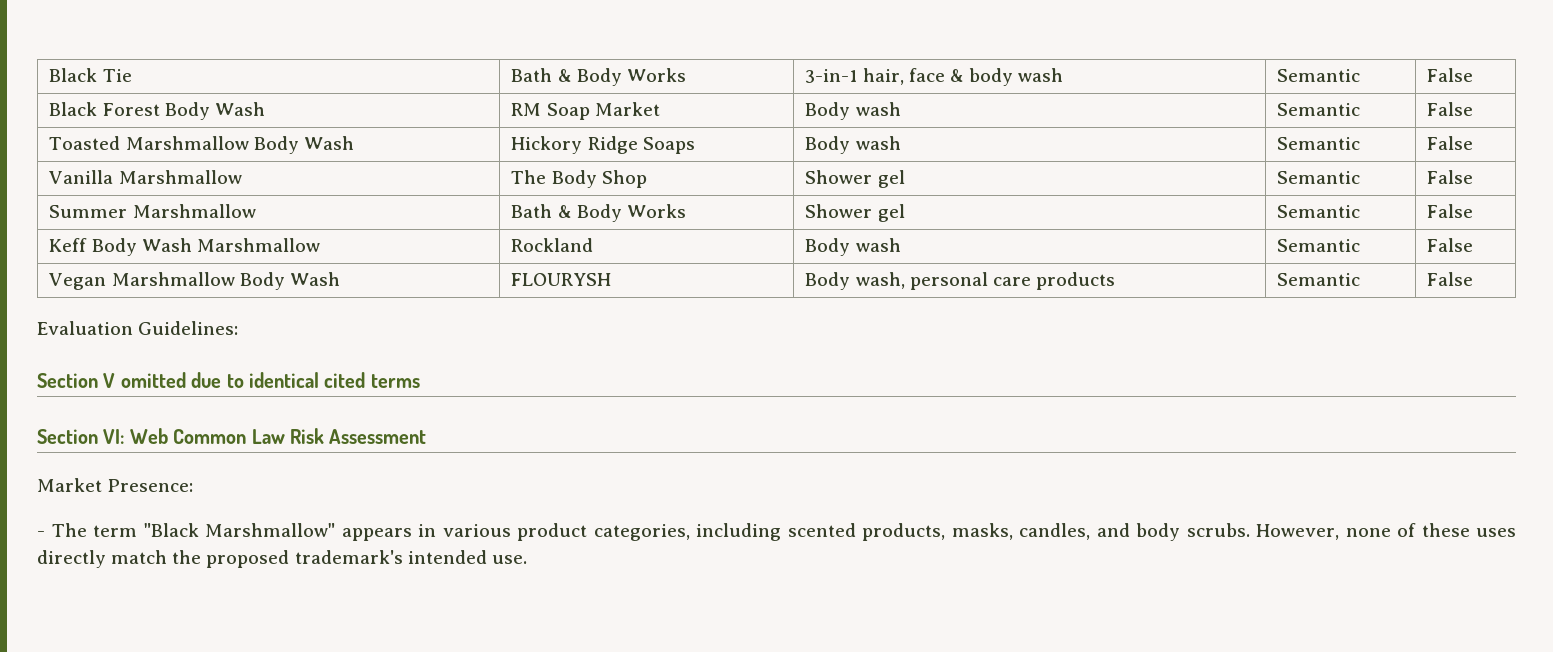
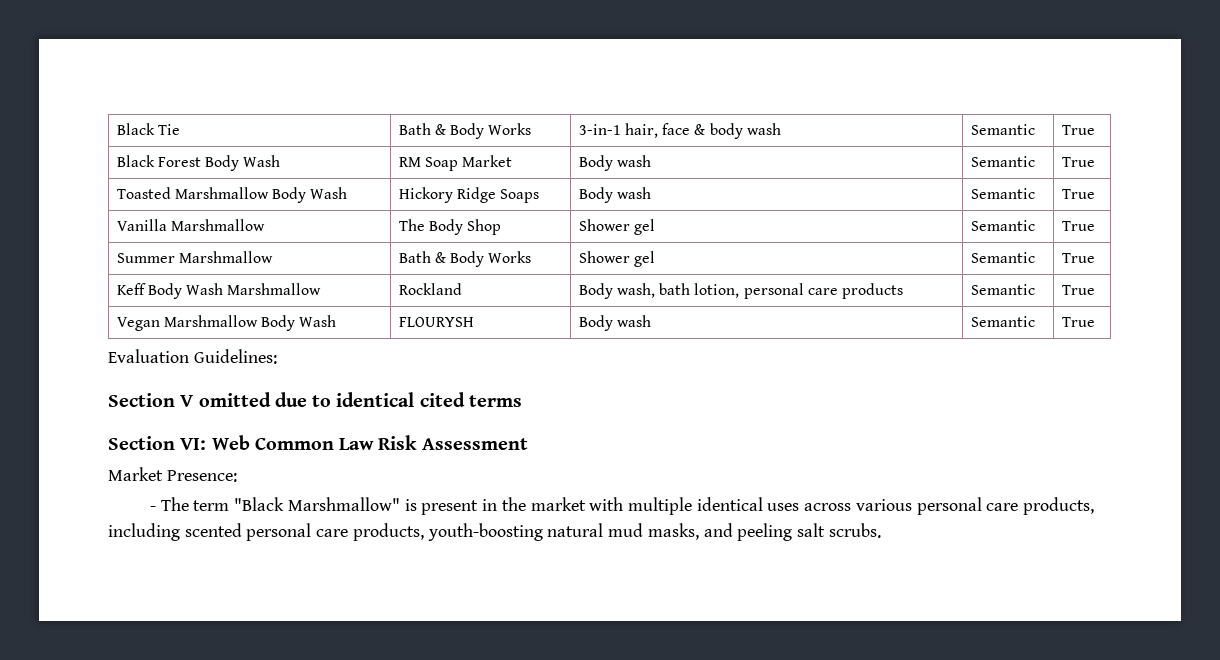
[1427,68,1474,82] False -> [1061,125,1095,135] True
[1427,102,1474,116] False -> [1061,157,1095,167] True
[1427,136,1474,150] False -> [1061,189,1095,199] True
[1427,170,1474,184] False -> [1061,221,1095,231] True
[1427,204,1474,218] False -> [1061,253,1095,263] True
[855,238,901,252] [1277,239,1361,252] [1427,238,1474,252] wash | Semantic | False -> [616,283,904,299] [970,284,1035,295] [1061,285,1095,295] wash, bath lotion, personal care products | Semantic | True
[855,272,1115,290] [1277,273,1361,286] [1427,272,1474,286] wash, personal care products | Semantic | False -> [616,315,651,327] [970,316,1035,327] [1061,317,1095,327] wash | Semantic | True
[341,523,1516,541] [37,550,527,568] appears in various product categories, including scented products, masks, candles, and body scrubs. However, none of these uses directly match the proposed trademark's intended use. -> [404,497,1095,515] [108,523,881,541] is present in the market with multiple identical uses across various personal care products, including scented personal care products, youth-boosting natural mud masks, and peeling salt scrubs.

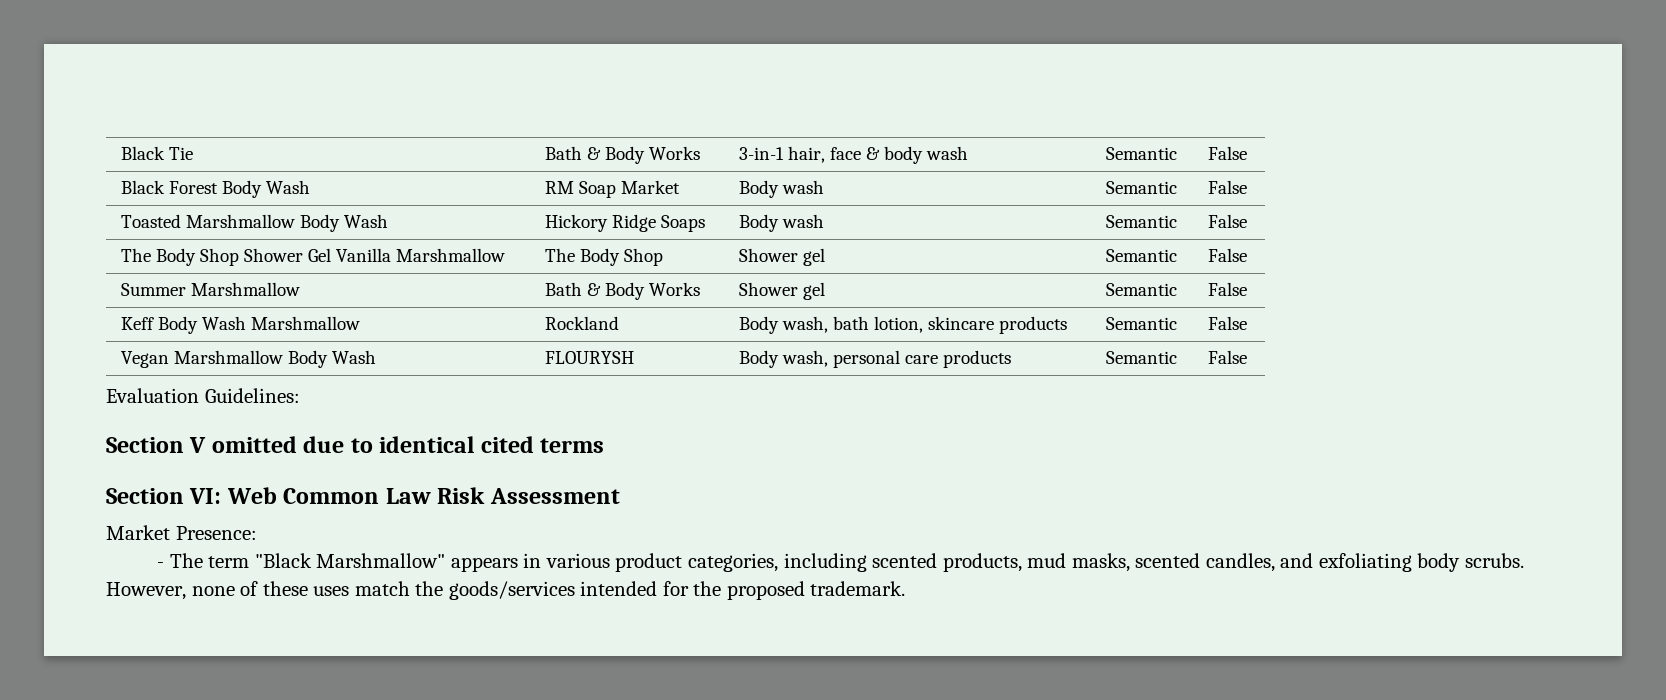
[1061,125,1095,135] True -> [1208,146,1248,160] False
[1061,157,1095,167] True -> [1208,180,1248,194] False
[1061,189,1095,199] True // -> [1208,214,1248,228] [121,248,332,266] False // The Body Shop Shower Gel
[1061,221,1095,231] True -> [1208,248,1248,262] False
[1061,253,1095,263] True -> [1208,282,1248,296] False
[743,283,904,299] [970,284,1035,295] [1061,285,1095,295] personal care products | Semantic | True -> [928,316,1068,334] [1106,317,1178,330] [1208,316,1248,330] skincare products | Semantic | False
[616,315,651,327] [970,316,1035,327] [1061,317,1095,327] wash | Semantic | True -> [782,350,1012,368] [1106,351,1178,364] [1208,350,1248,364] wash, personal care products | Semantic | False
[404,497,1095,515] [108,523,881,541] is present in the market with multiple identical uses across various personal care products, including scented personal care products, youth-boosting natural mud masks, and peeling salt scrubs. -> [450,553,1524,572] [106,581,906,600] appears in various product categories, including scented products, mud masks, scented candles, and exfoliating body scrubs. However, none of these uses match the goods/services intended for the proposed trademark.

